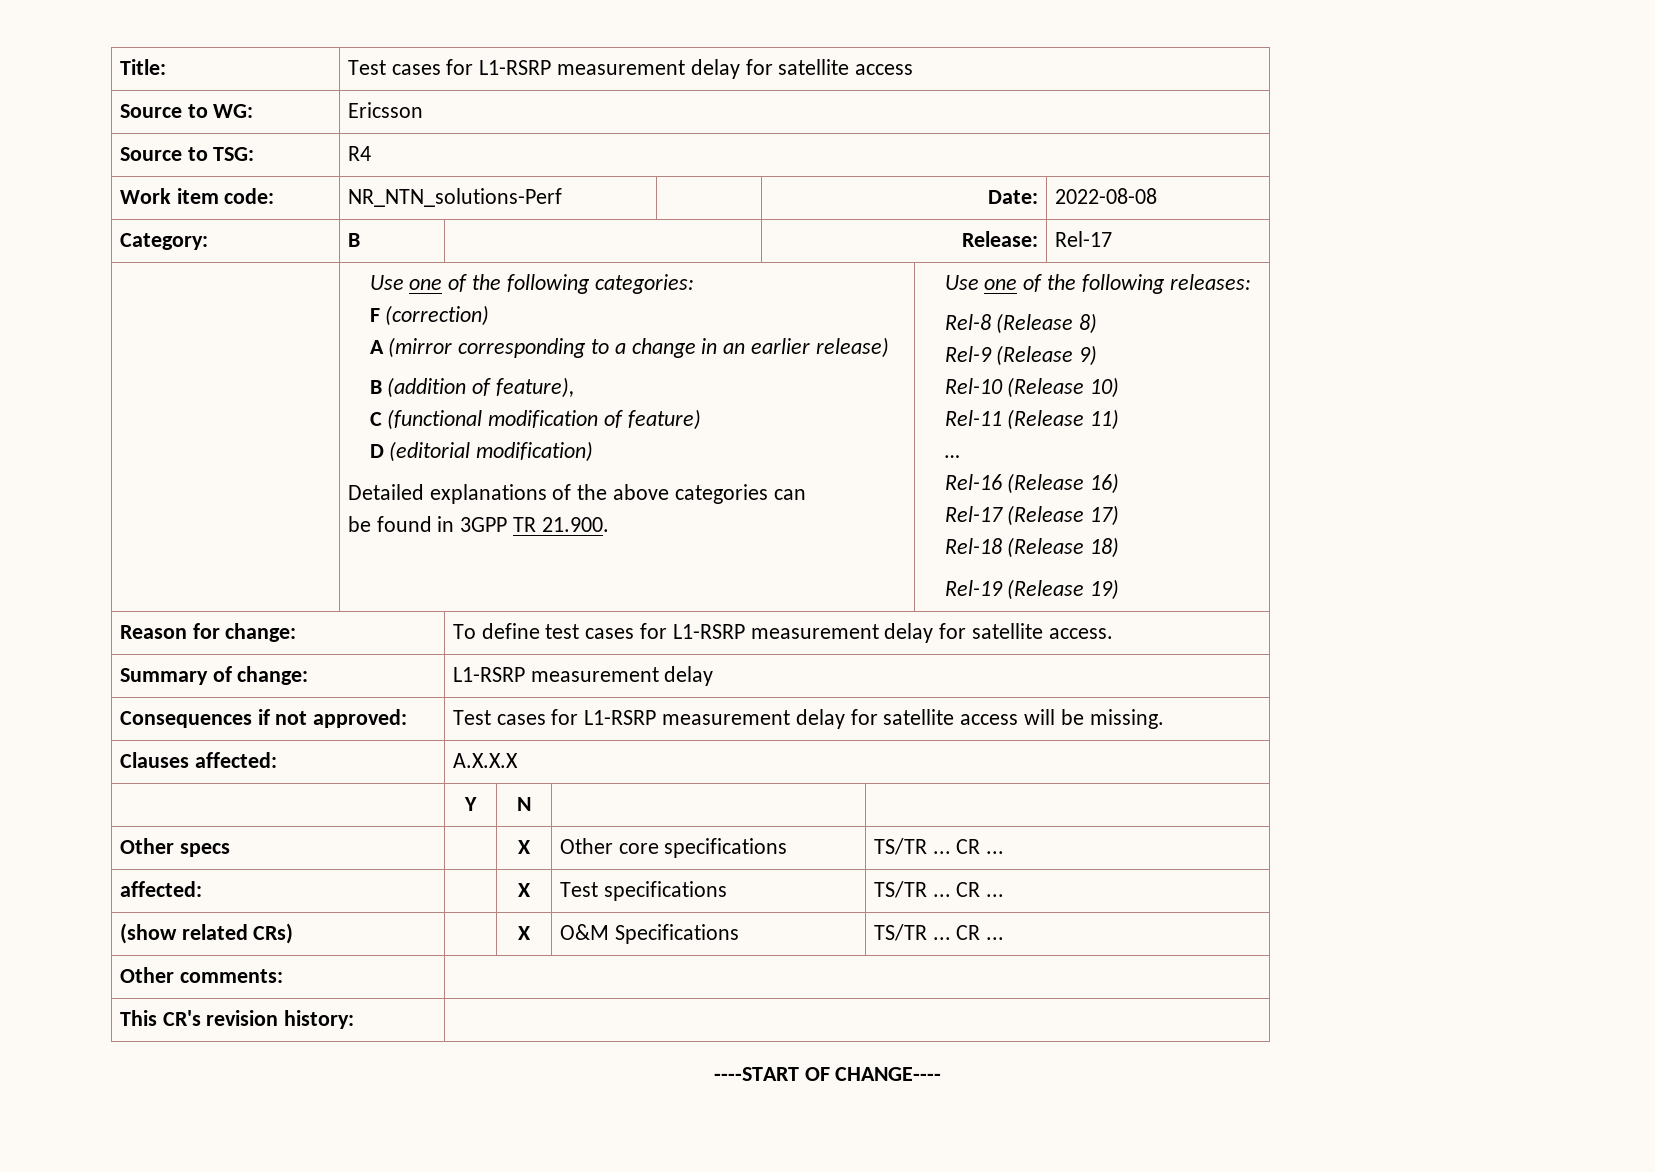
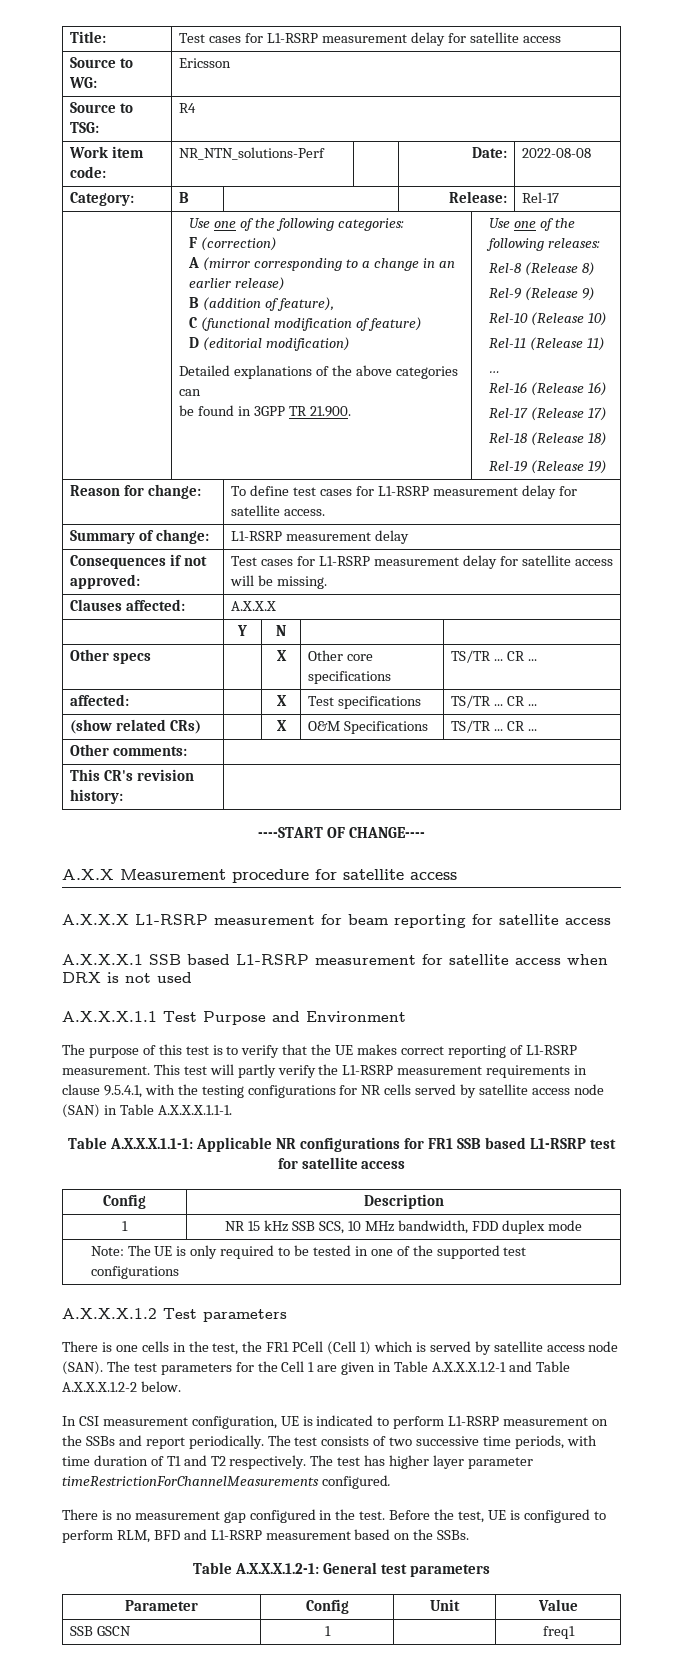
(942, 1074) none -> [62,869,457,883] [62,914,611,928] [62,954,608,965] [62,972,192,983] [62,1011,406,1025] [62,1044,577,1058] [62,1064,588,1078] [62,1084,604,1098] [62,1104,232,1118] [68,1137,616,1152] [277,1157,406,1169] [103,1194,146,1209] [363,1194,444,1209] [122,1221,128,1231] [225,1220,582,1234] [90,1245,527,1259] [90,1266,179,1279] [62,1308,287,1322] [62,1341,619,1355] [62,1361,570,1375] [62,1381,181,1392] [62,1415,609,1429] [62,1435,597,1449] [62,1455,533,1469] [62,1475,391,1489] [62,1509,606,1523] [62,1529,470,1543] [193,1562,490,1577] [125,1600,198,1611] [305,1599,349,1614] [430,1599,460,1611] [537,1599,578,1611] [70,1626,132,1636] [324,1626,331,1636] [542,1626,575,1639] // A.X.X Measurement procedure for satellite access // A.X.X.X L1-RSRP measurement for beam reporting for satellite access // A.X.X.X.1 SSB based L1-RSRP measurement for satellite access when DRX is not used // A.X.X.X.1.1 Test Purpose and Environment // The purpose of this test is to verify that the UE makes correct reporting of L1-RSRP measurement. This test will partly verify the L1-RSRP measurement requirements in clause 9.5.4.1, with the testing configurations for NR cells served by satellite access node (SAN) in Table A.X.X.X.1.1-1. // Table A.X.X.X.1.1-1: Applicable NR configurations for FR1 SSB based L1-RSRP test for satellite access // Config | Description // 1 | NR 15 kHz SSB SCS, 10 MHz bandwidth, FDD duplex mode // Note: The UE is only required to be tested in one of the supported test configurations // A.X.X.X.1.2 Test parameters // There is one cells in the test, the FR1 PCell (Cell 1) which is served by satellite access node (SAN). The test parameters for the Cell 1 are given in Table A.X.X.X.1.2-1 and Table A.X.X.X.1.2-2 below. // In CSI measurement configuration, UE is indicated to perform L1-RSRP measurement on the SSBs and report periodically. The test consists of two successive time periods, with time duration of T1 and T2 respectively. The test has higher layer parameter timeRestrictionForChannelMeasurements configured. // There is no measurement gap configured in the test. Before the test, UE is configured to perform RLM, BFD and L1-RSRP measurement based on the SSBs. // Table A.X.X.X.1.2-1: General test parameters // Parameter | Config | Unit | Value // SSB GSCN | 1 | | freq1

